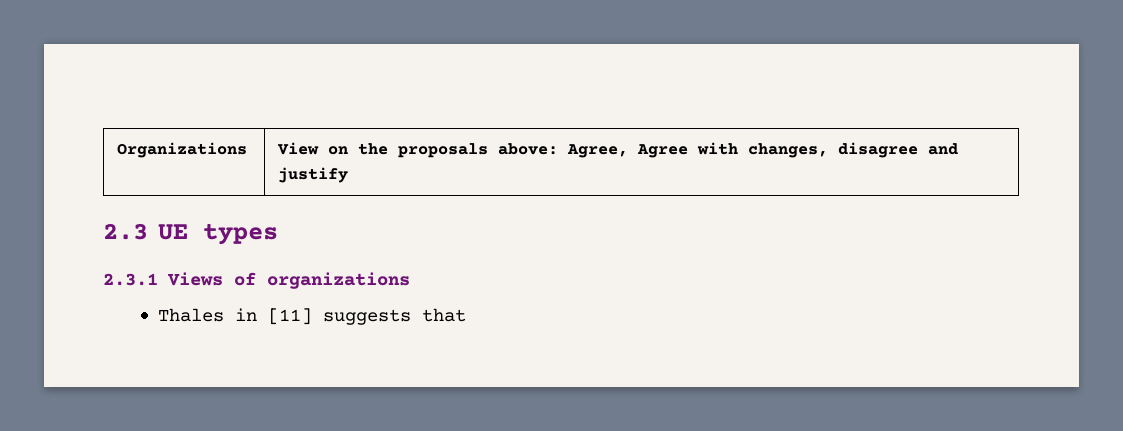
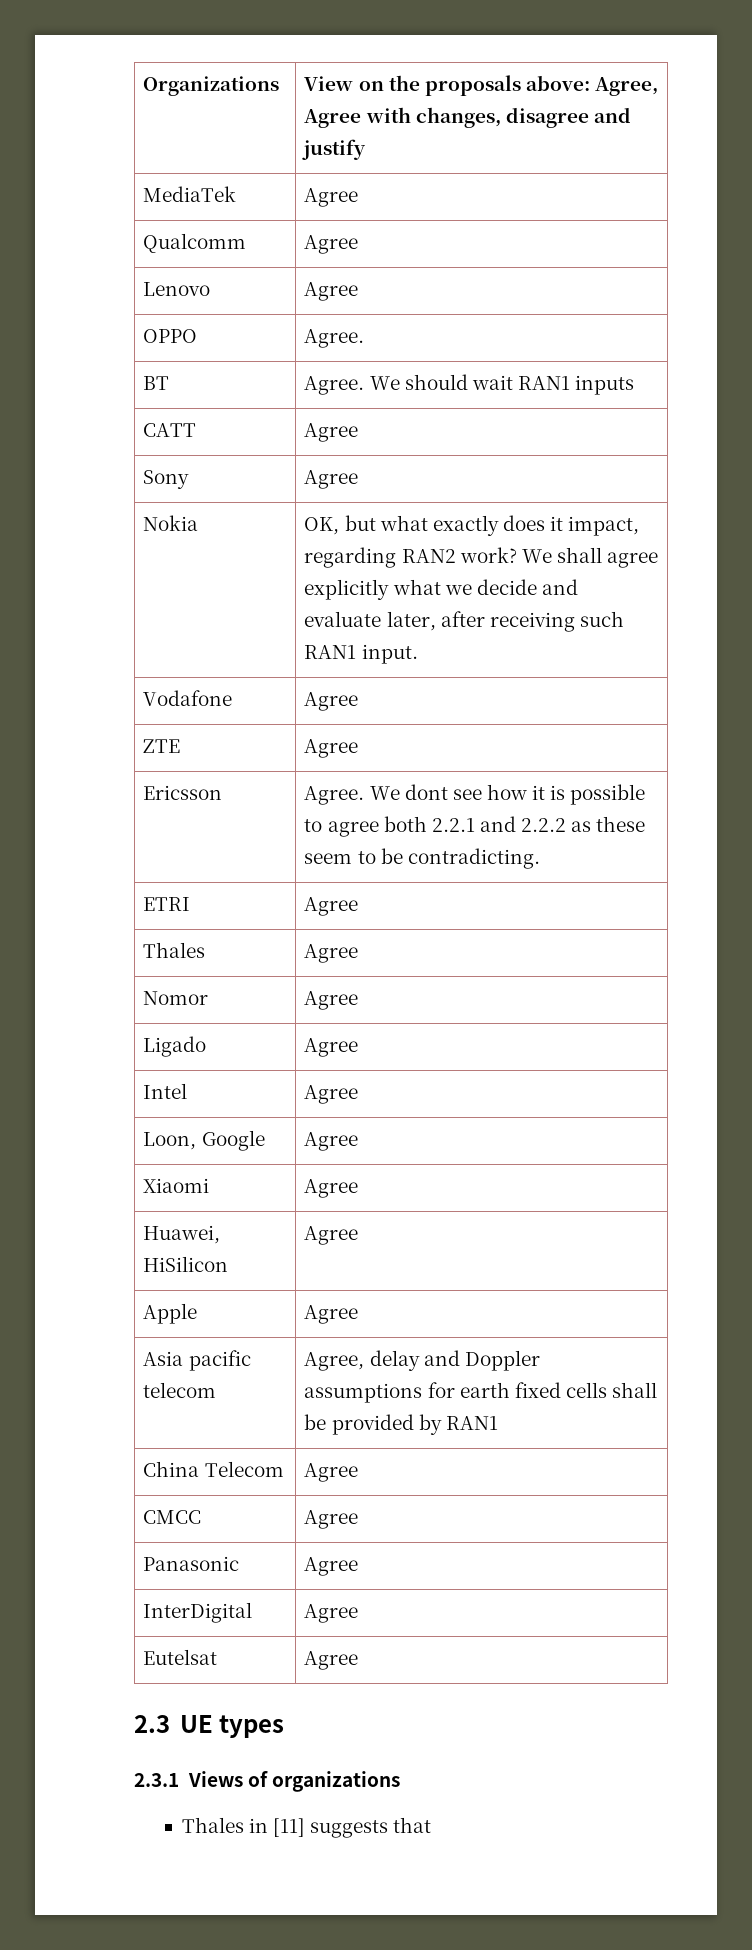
(348, 175) none -> [143,186,237,202] [304,188,359,207] [143,233,247,253] [304,235,359,254] [143,282,211,296] [304,282,359,301] [143,329,198,343] [304,329,365,348] [143,376,170,390] [304,374,635,395] [143,423,197,437] [304,423,359,442] [143,470,190,489] [304,470,359,489] [143,515,199,531] [304,515,640,536] [304,547,659,568] [304,579,578,600] [304,611,624,632] [304,644,418,664] [143,690,233,706] [304,692,359,711] [143,739,181,753] [304,739,359,758] [143,785,223,800] [304,784,646,805] [304,816,646,837] [304,848,540,869] [143,897,191,911] [304,897,359,916] [143,942,206,958] [304,944,359,963] [143,991,209,1005] [304,991,359,1010] [143,1036,207,1057] [304,1038,359,1057] [143,1083,188,1099] [304,1085,359,1104] [143,1130,265,1151] [304,1132,359,1151] [143,1178,210,1193] [304,1179,359,1198] [143,1225,221,1244] [143,1256,229,1272] [304,1226,359,1245] [143,1303,198,1324] [304,1305,359,1324] [143,1350,251,1371] [143,1382,217,1398] [304,1350,540,1371] [304,1382,658,1403] [304,1414,498,1435] [143,1461,284,1477] [304,1463,359,1482] [143,1510,202,1524] [304,1510,359,1529] [143,1556,240,1571] [304,1557,359,1576] [143,1602,253,1623] [304,1604,359,1623] [143,1649,218,1665] [304,1651,359,1670] // MediaTek | Agree // Qualcomm | Agree // Lenovo | Agree // OPPO | Agree. // BT | Agree. We should wait RAN1 inputs // CATT | Agree // Sony | Agree // Nokia | OK, but what exactly does it impact, regarding RAN2 work? We shall agree explicitly what we decide and evaluate later, after receiving such RAN1 input. // Vodafone | Agree // ZTE | Agree // Ericsson | Agree. We dont see how it is possible to agree both 2.2.1 and 2.2.2 as these seem to be contradicting. // ETRI | Agree // Thales | Agree // Nomor | Agree // Ligado | Agree // Intel | Agree // Loon, Google | Agree // Xiaomi | Agree // Huawei, HiSilicon | Agree // Apple | Agree // Asia pacific telecom | Agree, delay and Doppler assumptions for earth fixed cells shall be provided by RAN1 // China Telecom | Agree // CMCC | Agree // Panasonic | Agree // InterDigital | Agree // Eutelsat | Agree

